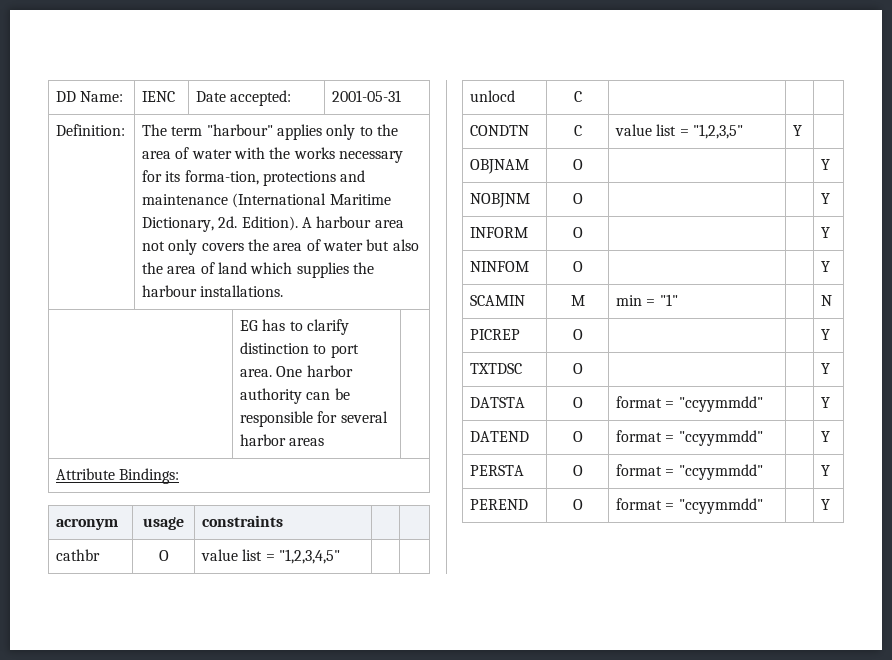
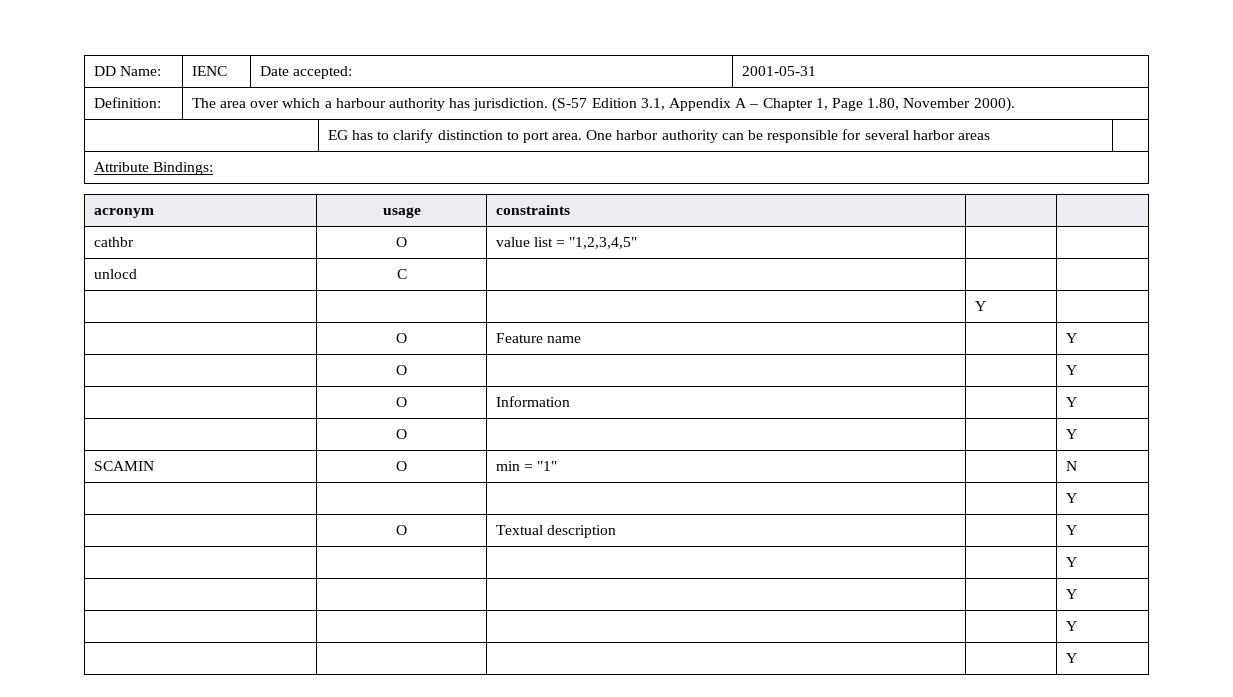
[171,124,399,140] [142,147,404,163] [142,170,366,186] [142,193,391,208] [142,216,404,232] [142,239,419,255] [142,262,375,278] [142,285,284,297] term "harbour" applies only to the area of water with the works necessary for its forma-tion, protections and maintenance (International Maritime Dictionary, 2d. Edition). A harbour area not only covers the area of water but also the area of land which supplies the harbour installations. -> [219,97,1015,112] area over which a harbour authority has jurisdiction. (S-57 Edition 3.1, Appendix A – Chapter 1, Page 1.80, November 2000).
[470,125,530,136] [573,125,582,136] [615,124,744,139] [793,125,803,136] [470,159,530,174] [572,159,583,170] [821,159,831,170] [470,193,531,208] [572,193,583,204] [821,193,831,204] [470,227,529,238] [572,227,583,238] [821,227,831,238] [470,261,530,272] CONDTN | C | value list = "1,2,3,5" | Y | // OBJNAM | O | | | Y // NOBJNM | O | | | Y // INFORM | O | | | Y // NINFOM -> [974,301,986,311] [396,333,407,343] [495,333,581,343] [1065,333,1077,343] [396,365,407,375] [1065,365,1077,375] [396,397,407,407] [495,396,570,407] [1065,397,1077,407] | | | Y | // | O | Feature name | | Y // | O | | | Y // | O | Information | | Y //
[570,295,585,306] M -> [396,461,407,471] O
[470,329,521,340] [572,329,583,340] [821,329,831,340] [470,363,523,374] [572,363,583,374] [821,363,831,374] [470,397,526,408] [572,397,583,408] [616,396,763,412] [821,397,831,408] [470,431,530,442] [572,431,583,442] [616,430,763,446] [821,431,831,442] [470,465,525,476] [572,465,583,476] [616,464,763,480] [821,465,831,476] [470,499,529,510] [572,499,583,510] [616,498,763,514] PICREP | O | | | Y // TXTDSC | O | | | Y // DATSTA | O | format = "ccyymmdd" | | Y // DATEND | O | format = "ccyymmdd" | | Y // PERSTA | O | format = "ccyymmdd" | | Y // PEREND | O | format = "ccyymmdd" -> [1065,493,1077,503] [396,525,407,535] [495,525,616,538] [1065,525,1077,535] [1065,557,1077,567] [1065,589,1077,599] [1065,621,1077,631] | | | | Y // | O | Textual description | | Y // | | | | Y // | | | | Y // | | | | Y // | |

